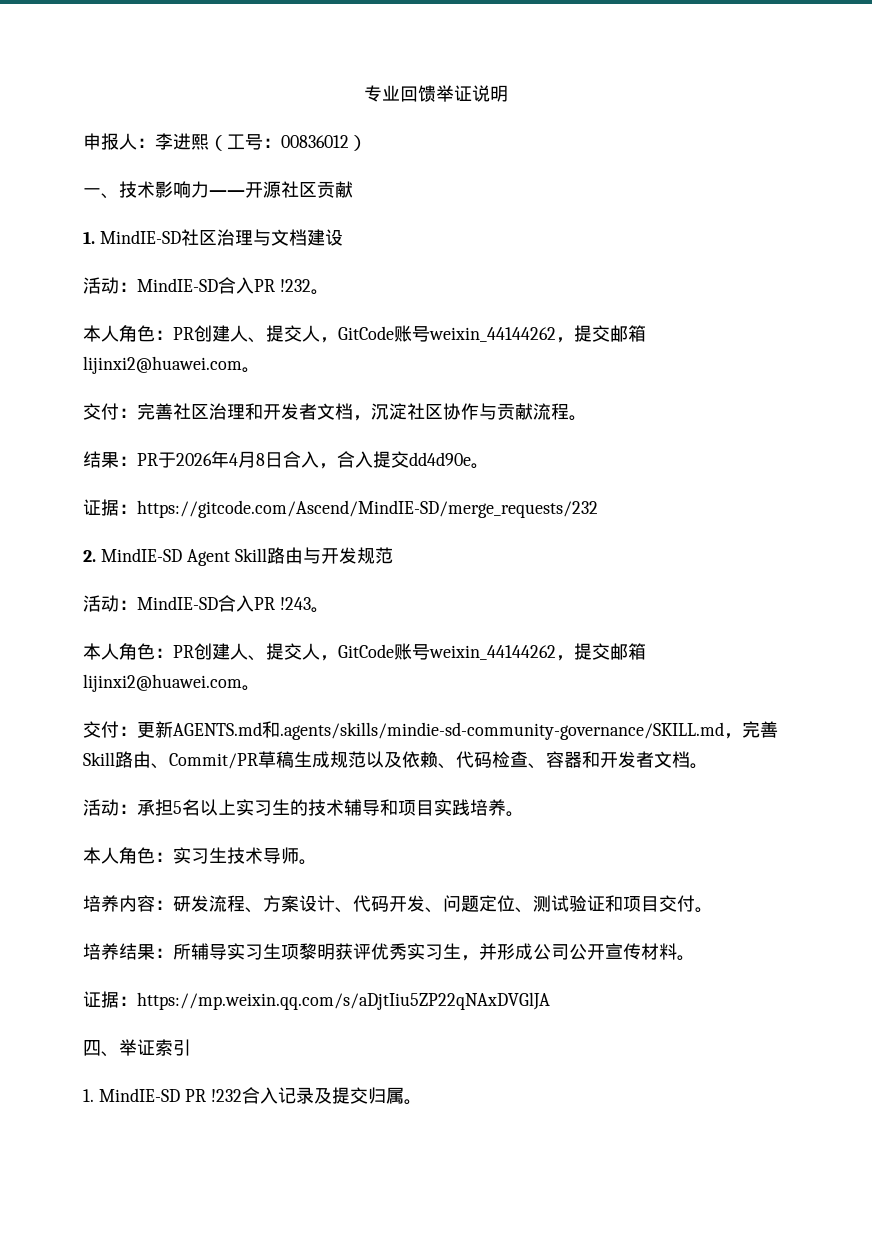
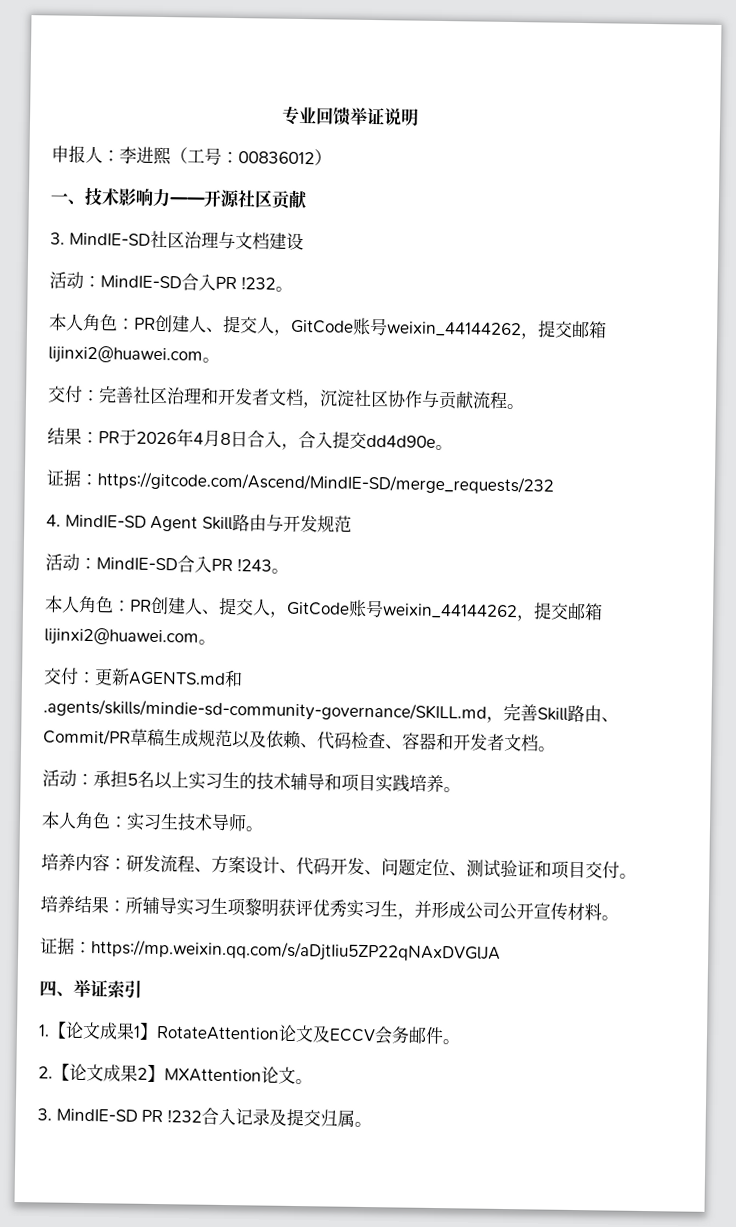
[83,231,95,244] 1. -> [50,232,65,245] 3.
[83,550,96,562] 2. -> [46,514,61,527] 4.
(94, 1095) none -> [48,1021,460,1045] [38,1063,313,1085] [37,1108,52,1121] 【论文成果1】RotateAttention论文及ECCV会务邮件。 // 2.【论文成果2】MXAttention论文。 // 3.

